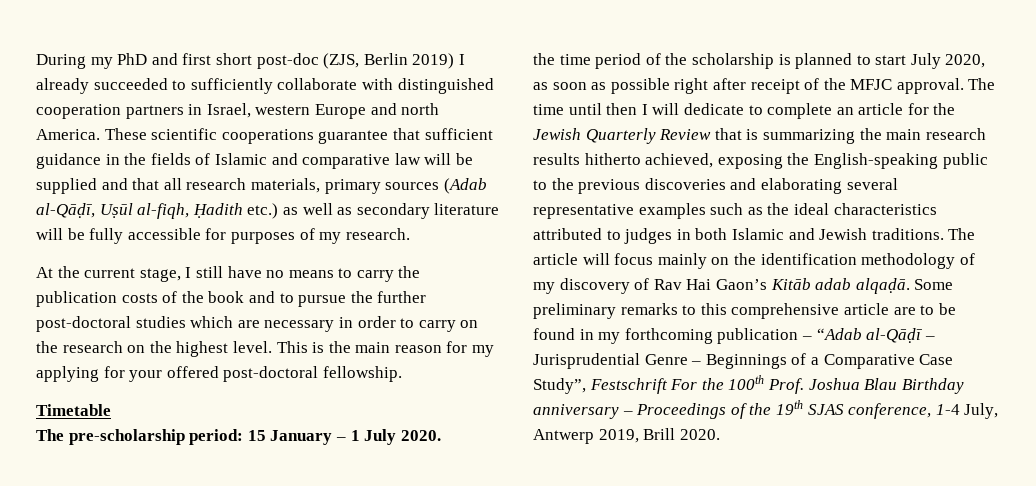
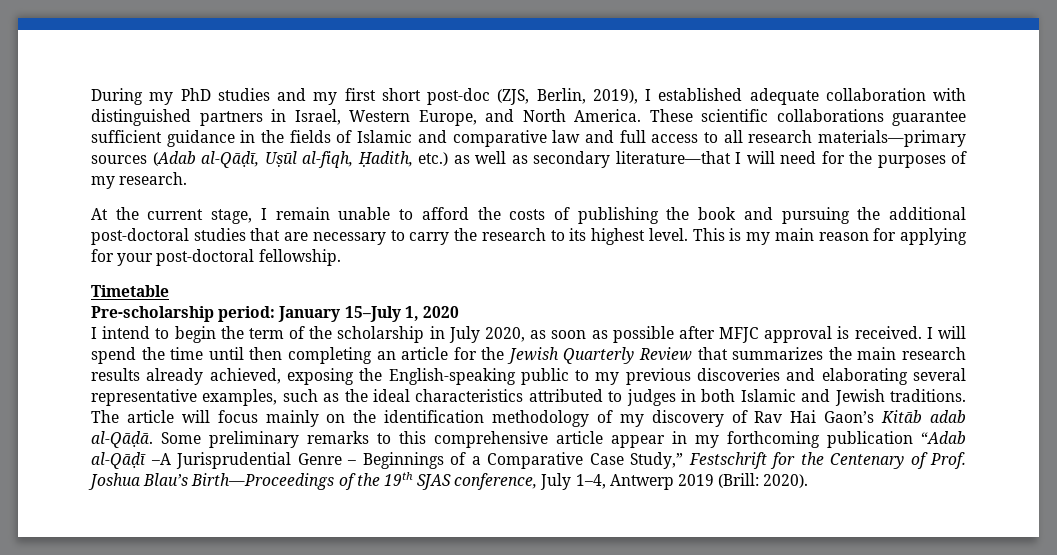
[151,53,178,65] and -> [217,88,338,105] studies and my
[363,53,465,69] [36,78,358,94] Berlin 2019) I already succeeded to sufficiently collaborate -> [536,88,926,105] Berlin, 2019), I established adequate collaboration
[36,104,121,119] cooperation -> (191, 117) none
[255,103,440,119] [36,128,420,144] western Europe and north America. These scientific cooperations guarantee that -> [349,109,966,126] Western Europe, and North America. These scientific collaborations guarantee
[424,153,473,165] [36,178,381,194] will be supplied and that all research materials, primary -> [584,130,966,147] and full access to all research materials—primary
[192,203,243,218] Ḥadith -> [357,151,413,167] Ḥadith,
[434,203,500,215] [36,228,227,244] literature will be fully accessible for -> [615,151,872,164] literature—that I will need for the
[195,266,421,282] [36,291,427,307] [36,316,479,332] [36,341,172,353] still have no means to carry the publication costs of the book and to pursue the further post-doctoral studies which are necessary in order to carry on the research on the -> [275,207,966,224] [91,228,587,245] remain unable to afford the costs of publishing the book and pursuing the additional post-doctoral studies that are necessary to carry the research to its
[328,341,351,353] the -> [746,232,771,245] my
[472,345,495,357] my -> (897, 234) none
[166,366,219,378] offered -> (154, 259) none
[36,429,441,445] [533,53,907,69] The pre-scholarship period: 15 January – 1 July 2020. // the time period of the scholarship is planned to start -> [91,306,459,322] [91,326,445,343] Pre-scholarship period: January 15–July 1, 2020 // I intend to begin the term of the scholarship in
[674,78,996,94] [533,103,833,119] right after receipt of the MFJC approval. The time until then I will dedicate to complete -> [678,326,966,343] [91,347,372,364] after MFJC approval is received. I will spend the time until then completing
[746,129,855,144] is summarizing -> [732,347,824,360] summarizes
[584,153,641,165] hitherto -> [146,368,204,385] already
[551,178,574,190] the -> [595,372,620,385] my
[638,203,706,219] examples -> [202,389,278,406] examples,
[855,278,910,294] alqaḍā. -> [91,431,153,448] al-Qāḍā.
[893,303,956,315] [533,328,575,340] are to be found -> [611,435,665,448] appear
[801,336,812,340] – -> (913, 439) none
[924,336,935,340] – -> [150,453,171,465] –A
[533,375,964,394] [533,403,727,419] Study”, Festschrift For the 100th Prof. Joshua Blau Birthday anniversary – Proceedings -> [630,452,966,469] [88,473,335,490] Study,” Festschrift for the Centenary of Prof. Joshua Blau’s Birth—Proceedings
[935,403,999,419] [533,428,720,444] 1-4 July, Antwerp 2019, Brill 2020. -> [540,473,809,490] July 1–4, Antwerp 2019 (Brill: 2020).

